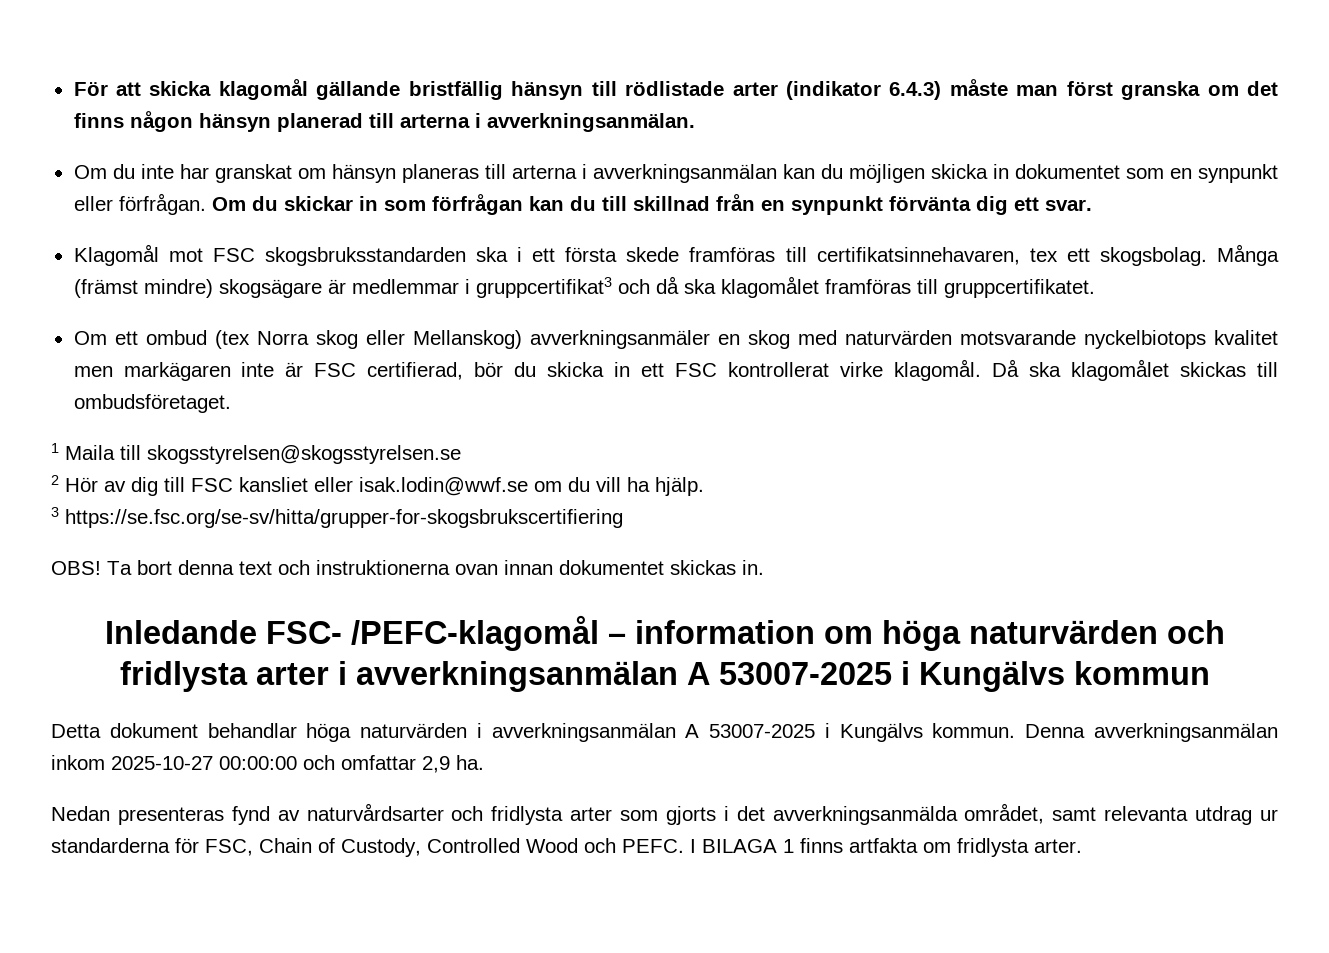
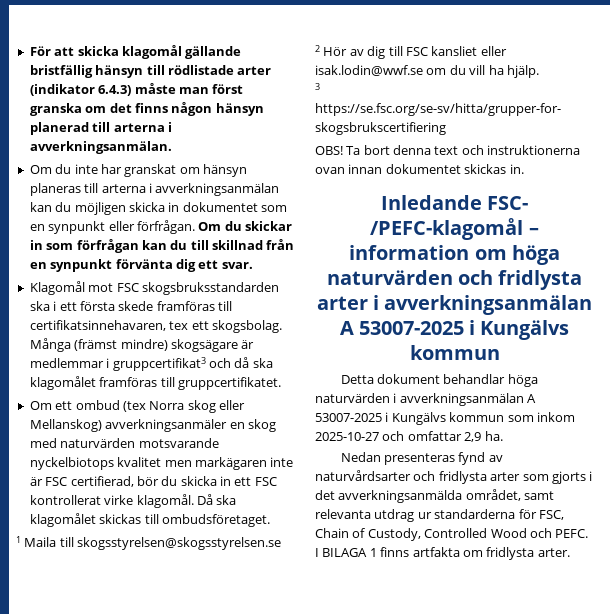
[932,723,1278,742] kommun. Denna avverkningsanmälan -> [449,412,534,422] kommun som
[219,756,297,770] 00:00:00 -> (379, 436) none

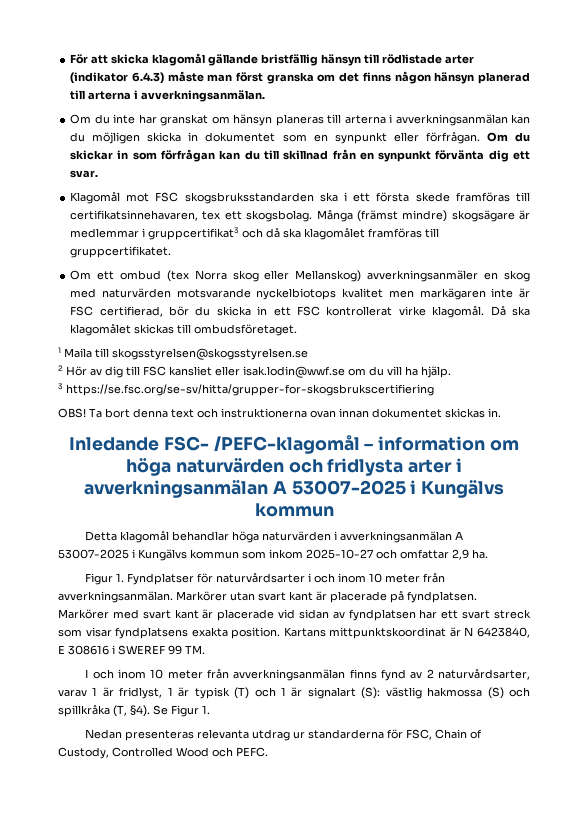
[377,374,441,384] dokument -> [120,530,170,543] klagomål
[340,452,503,465] [315,470,593,484] [315,489,555,503] Nedan presenteras fynd av naturvårdsarter och fridlysta arter som gjorts i det avverkningsanmälda området, samt -> [85,572,446,585] [58,590,477,603] [58,609,532,621] [58,627,530,639] [58,645,205,655] [85,668,530,681] [58,687,530,699] [58,704,210,717] [85,729,195,741] Figur 1. Fyndplatser för naturvårdsarter i och inom 10 meter från avverkningsanmälan. Markörer utan svart kant är placerade på fyndplatsen. Markörer med svart kant är placerade vid sidan av fyndplatsen har ett svart streck som visar fyndplatsens exakta position. Kartans mittpunktskoordinat är N 6423840, E 308616 i SWEREF 99 TM. // I och inom 10 meter från avverkningsanmälan finns fynd av 2 naturvårdsarter, varav 1 är fridlyst, 1 är typisk (T) och 1 är signalart (S): västlig hakmossa (S) och spillkråka (T, §4). Se Figur 1. // Nedan presenteras
[315,547,570,560] I BILAGA 1 finns artfakta om fridlysta arter. -> (268, 752) none

